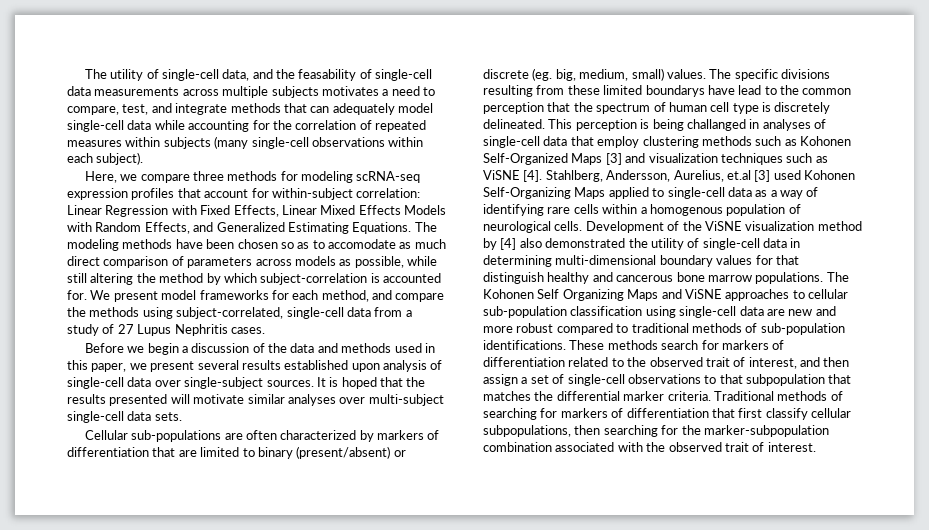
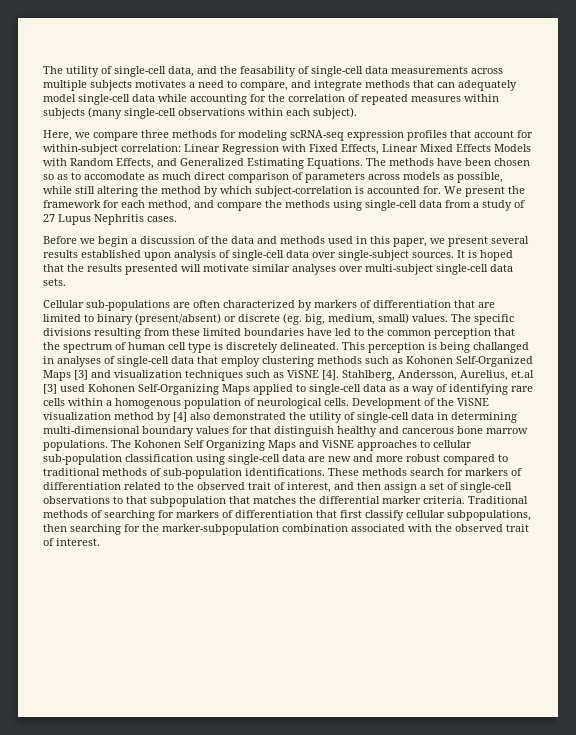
[122,104,149,115] test, -> (288, 86) none
[67,239,119,251] modeling -> (386, 162) none
[161,290,269,300] model frameworks -> [508,186,525,194] [43,200,101,208] the framework
[176,307,284,319] subject-correlated, -> (362, 205) none
[645,85,762,97] boundarys have lead -> [244,328,351,336] boundaries have led

